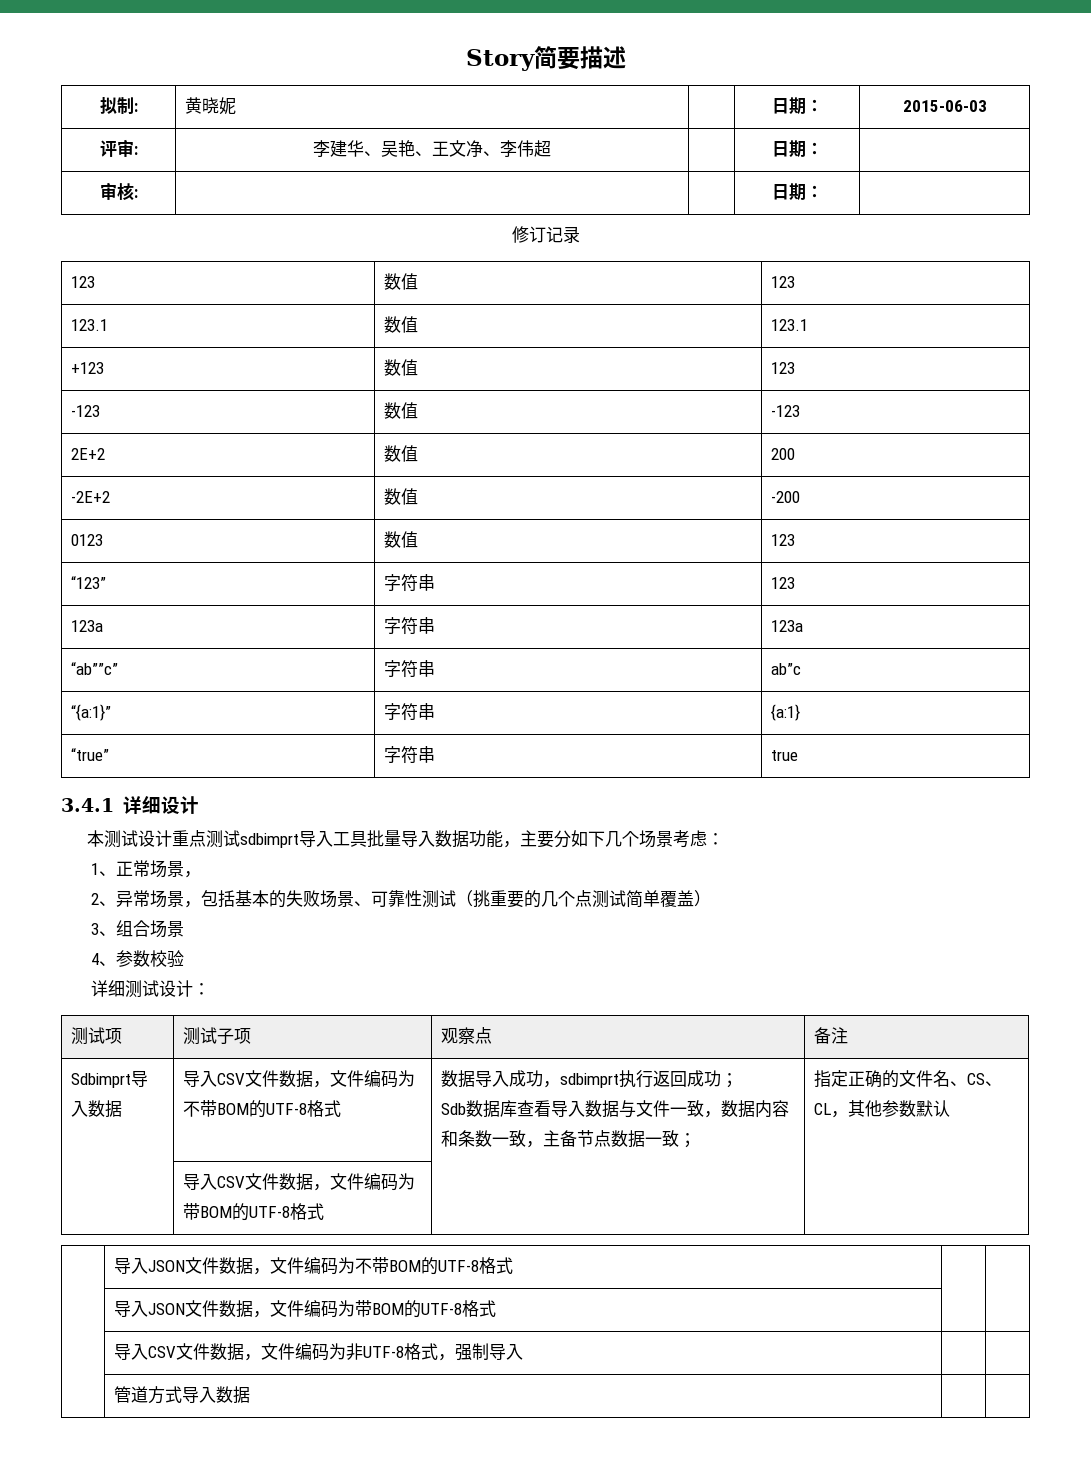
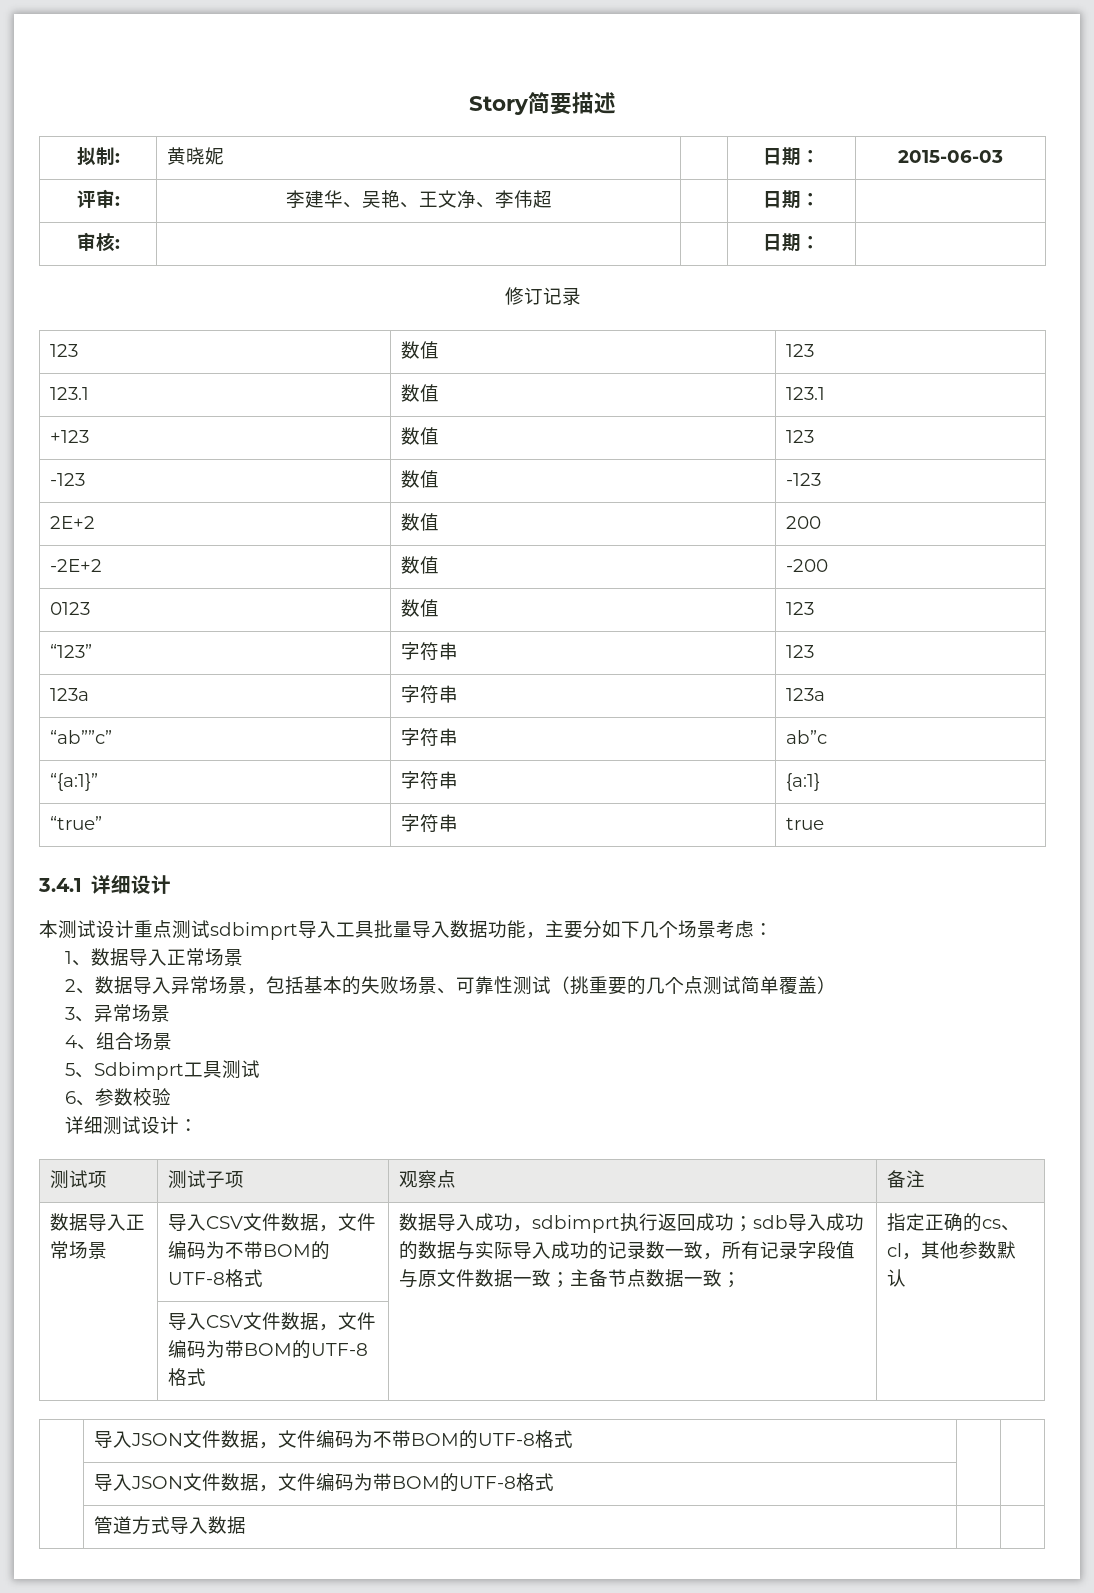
[116,860,202,878] 正常场景， -> [90,948,243,966] 数据导入正常场景
(117, 903) none -> [94,976,171,994] 数据导入
(117, 933) none -> [93,1004,170,1022] [64,1035,96,1050] 异常场景 // 4、
[91,953,100,965] 4 -> [64,1060,260,1080] [64,1091,76,1104] 5、Sdbimprt工具测试 // 6
[71,1071,149,1088] [71,1100,123,1118] Sdbimprt导入数据 -> [49,1213,145,1231] [49,1241,107,1259] 数据导入正常场景
[441,1100,790,1118] [441,1130,544,1148] // Sdb数据库查看导入数据与文件一致，数据内容和条数一致， -> [752,1213,864,1231] [398,1241,855,1260] [398,1269,570,1288] sdb导入成功的数据与实际导入成功的记录数一致，所有记录字段值与原文件数据一致；
[899,1070,1003,1087] [814,1103,832,1115] 文件名、CS、CL -> [981,1219,1020,1231] [886,1243,902,1257] cs、cl
[114,1343,524,1361] // | 导入CSV文件数据，文件编码为非UTF-8格式，强制导入 | | -> (554, 1482) none

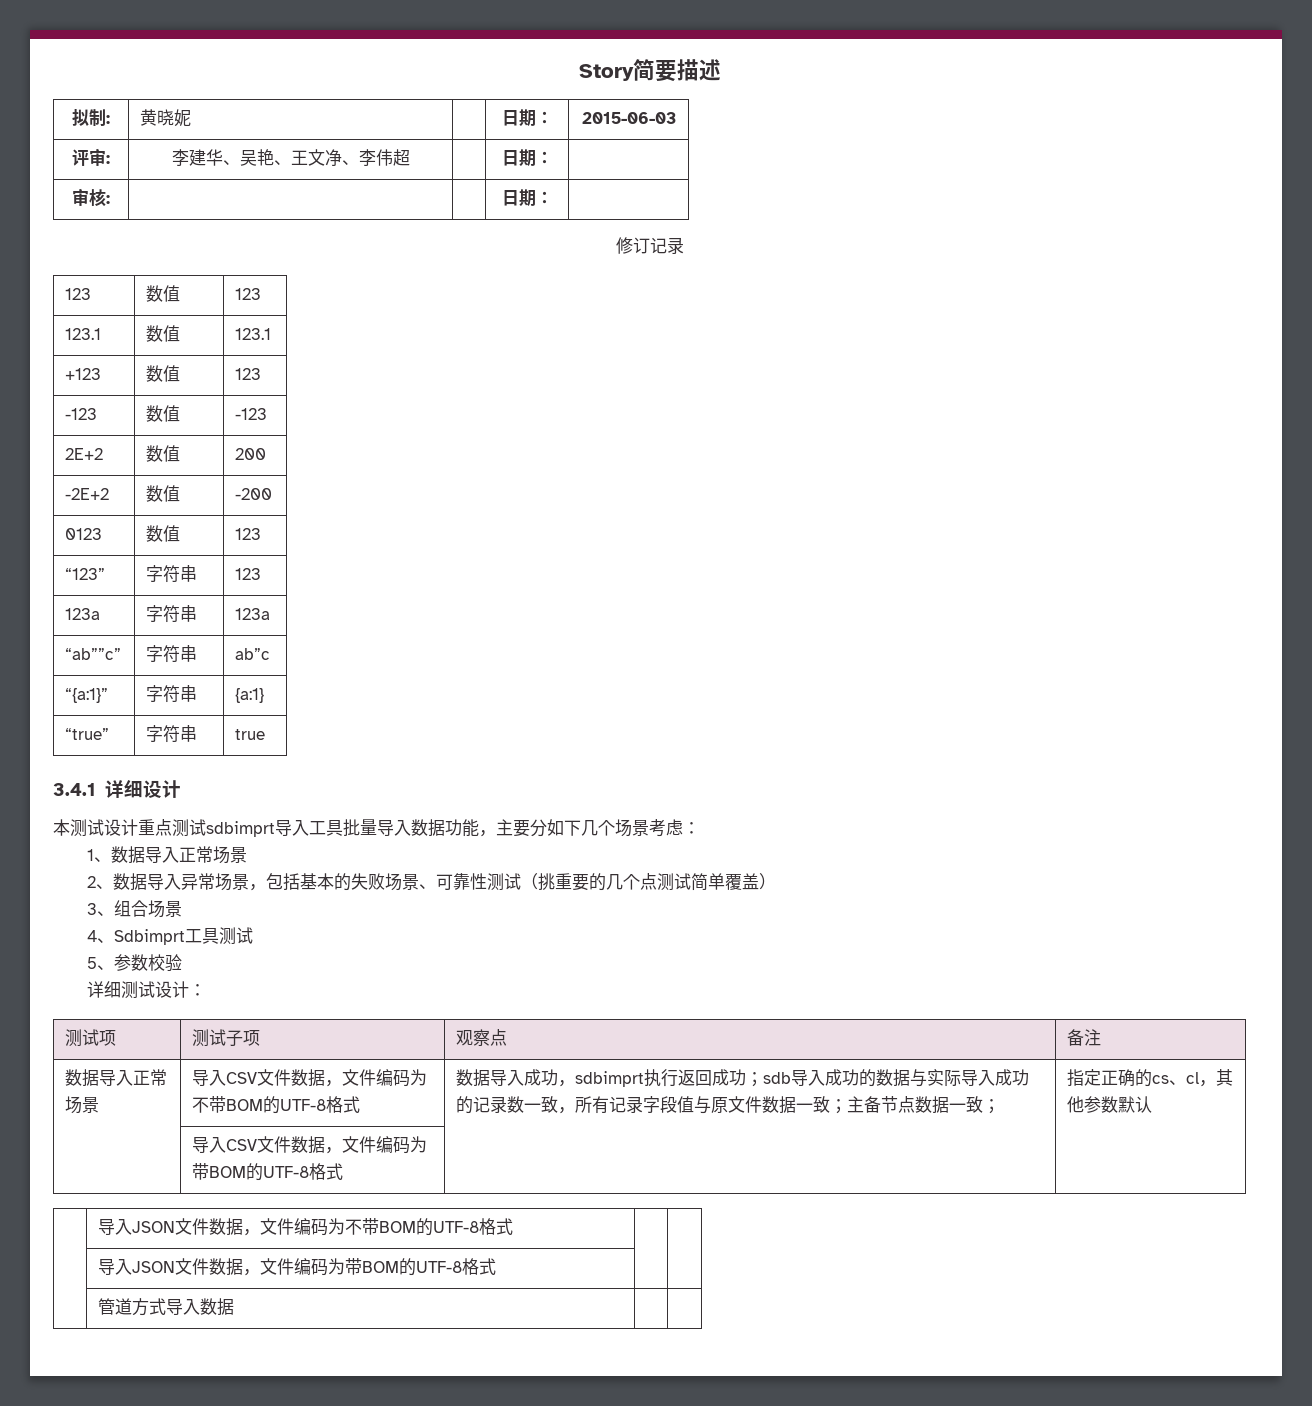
[93,1004,170,1022] [64,1035,96,1050] 异常场景 // 4、 -> (114, 913) none
[64,1063,75,1076] 5 -> [86,930,97,942] 4
[64,1091,76,1104] 6 -> [86,957,97,969] 5

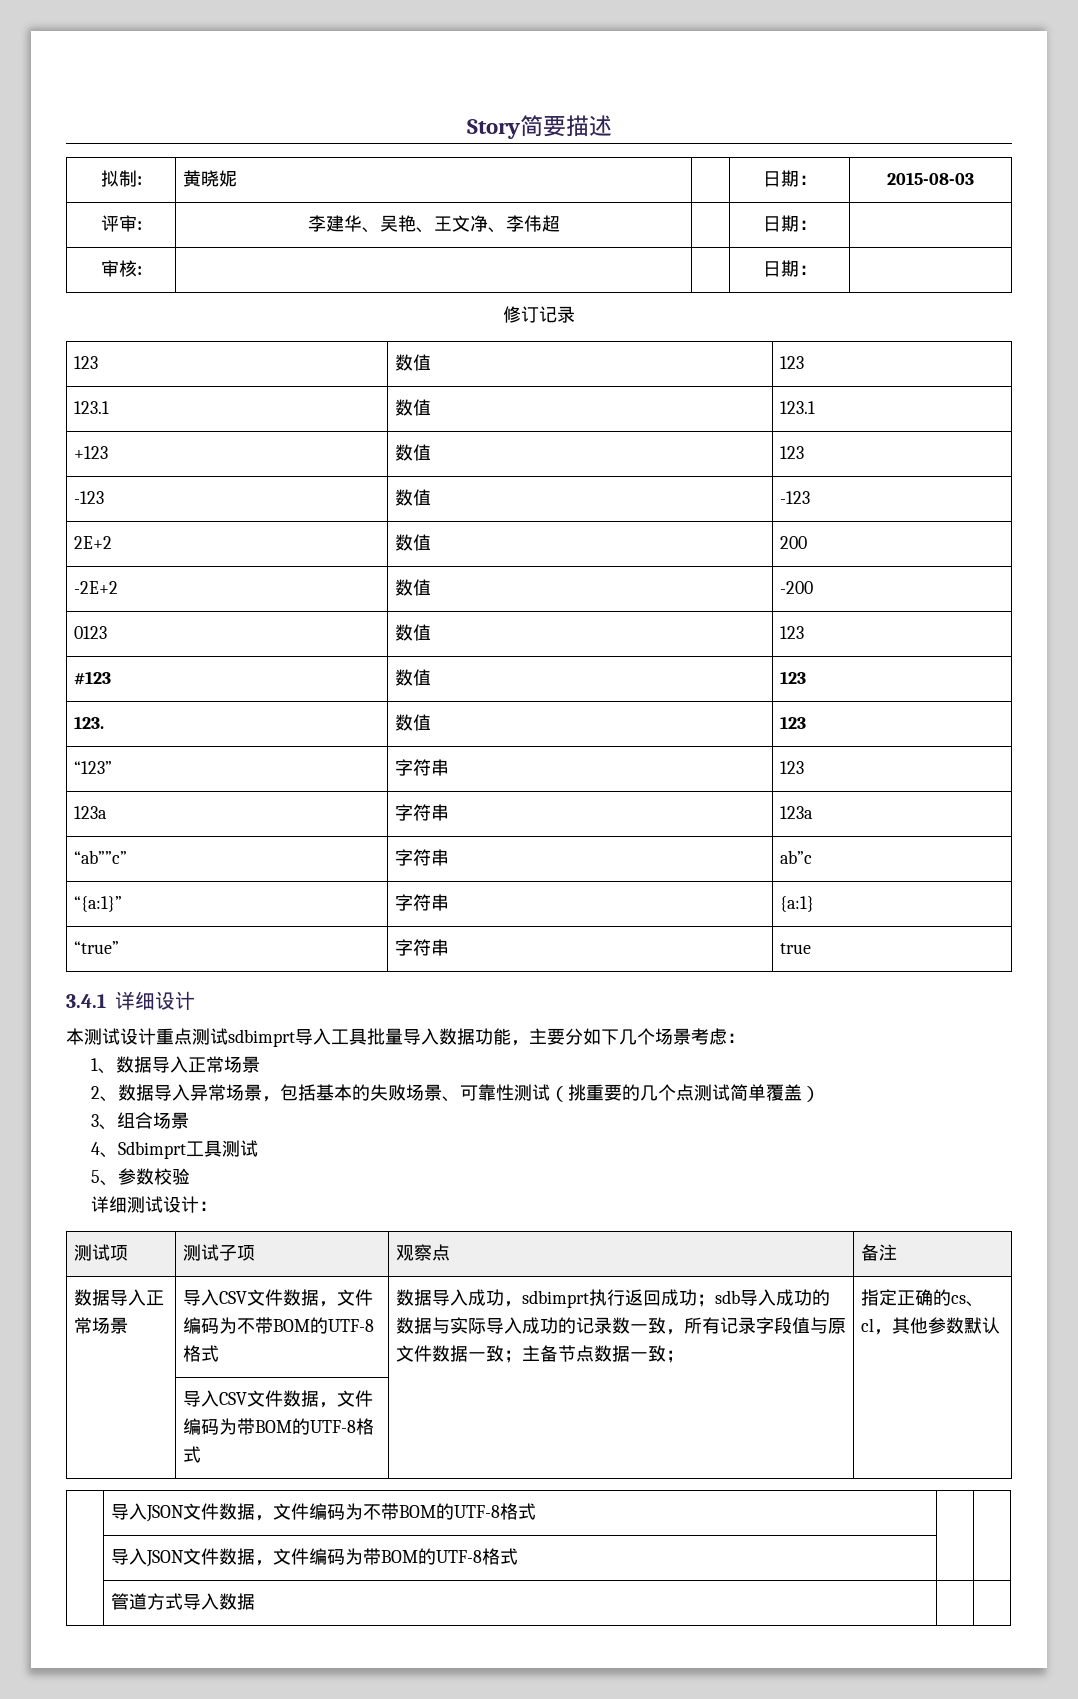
[581,112,676,124] 2015-06-03 -> [887,172,974,185] 2015-08-03
(262, 534) none -> [73,671,111,685] [394,669,431,686] [779,671,806,684] [73,716,104,729] [394,714,431,731] [779,716,806,729] // #123 | 数值 | 123 // 123. | 数值 | 123

